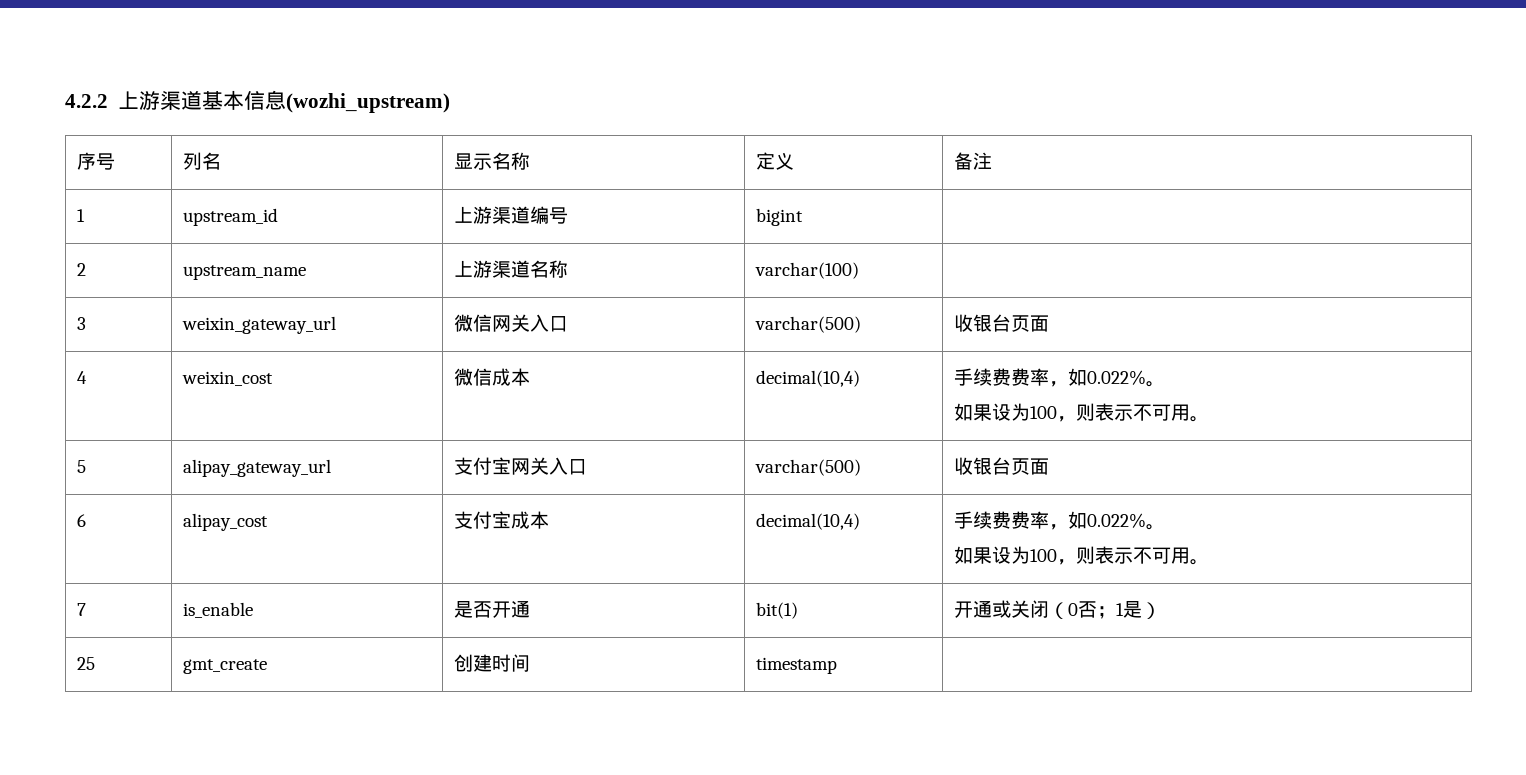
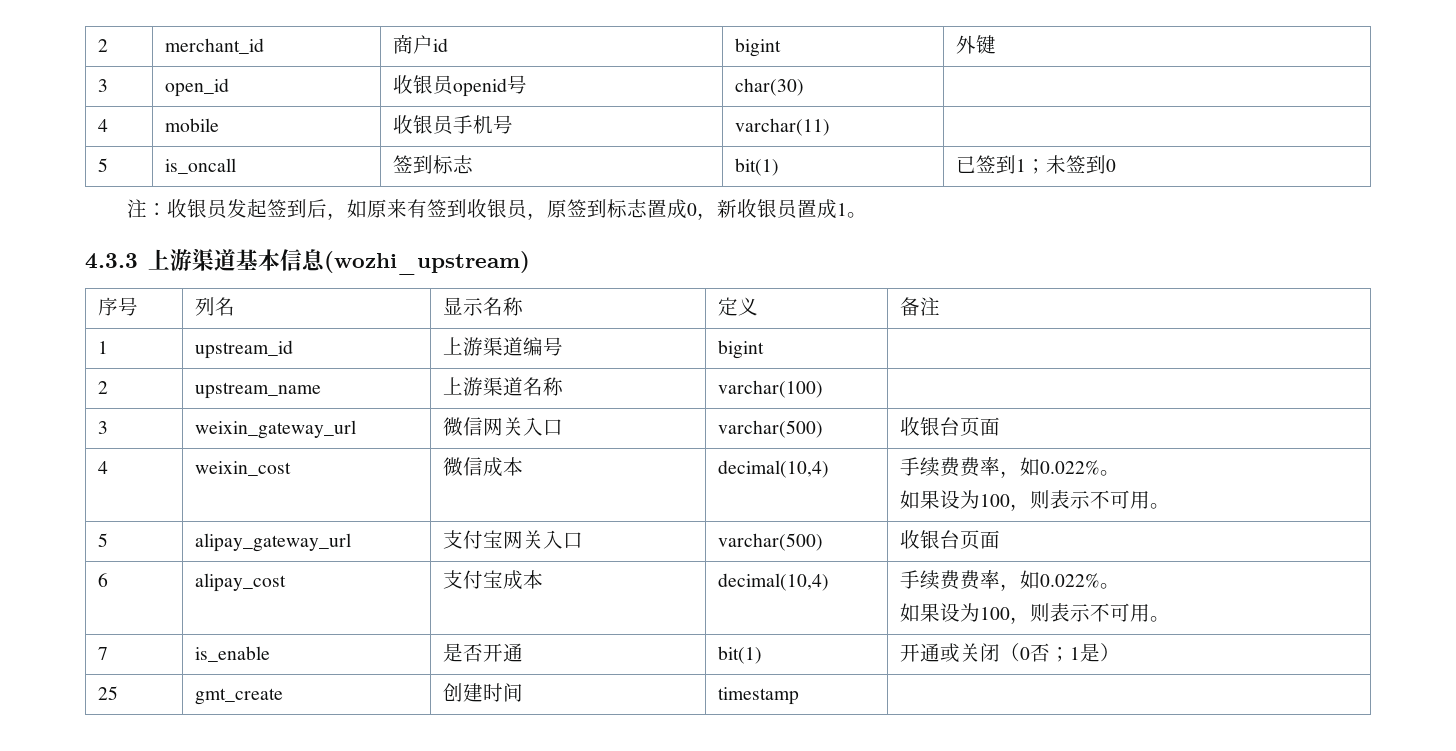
[65,94,108,108] 4.2.2 -> [98,39,109,52] [165,38,265,54] [393,35,449,54] [735,38,782,57] [956,35,997,54] [98,79,109,92] [165,78,230,97] [393,75,528,97] [735,78,805,96] [98,119,109,132] [165,118,220,132] [393,115,514,135] [735,118,831,136] [98,158,109,172] [165,158,237,174] [393,155,474,174] [735,158,780,176] [956,155,1117,174] [126,199,867,220] [85,253,138,269] 2 | merchant_id | 商户id | bigint | 外键 // 3 | open_id | 收银员openid号 | char(30) | // 4 | mobile | 收银员手机号 | varchar(11) | // 5 | is_oncall | 签到标志 | bit(1) | 已签到1；未签到0 // 注：收银员发起签到后，如原来有签到收银员，原签到标志置成0，新收银员置成1。 // 4.3.3

